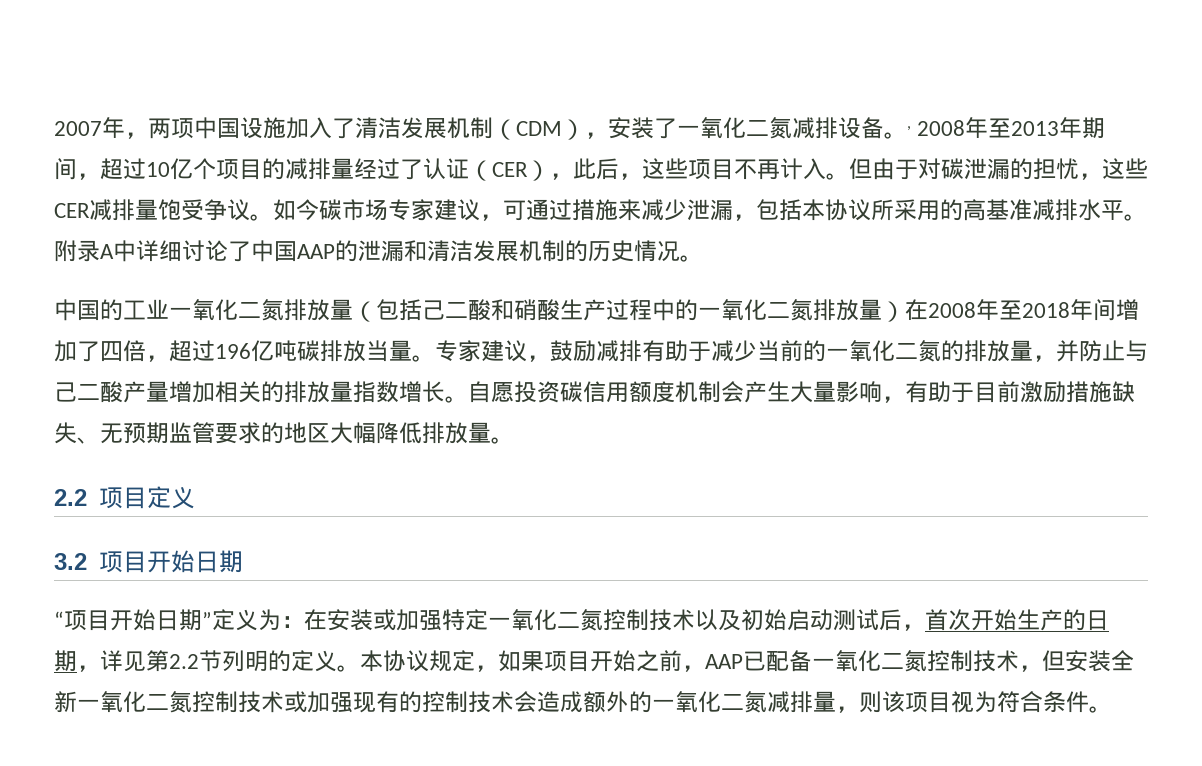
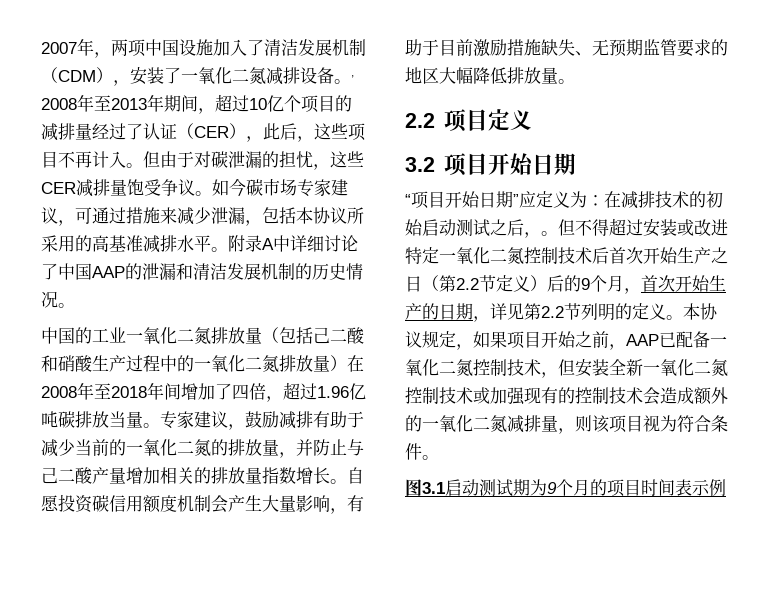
[215,343,251,359] 196 -> [317,386,349,398] 1.96
(212, 620) none -> [519,191,536,208] 应
[327,609,442,631] 安装或加强 -> [621,191,723,209] [405,218,728,238] 减排技术的初始启动测试之后，。但不得超过安装或改进
[695,609,902,631] 以及初始启动测试后 -> [592,247,728,264] [405,275,624,292] 后首次开始生产之日（第2.2节定义）后的9个月
(1112, 709) none -> [405,479,726,497] // 图3.1启动测试期为9个月的项目时间表示例

